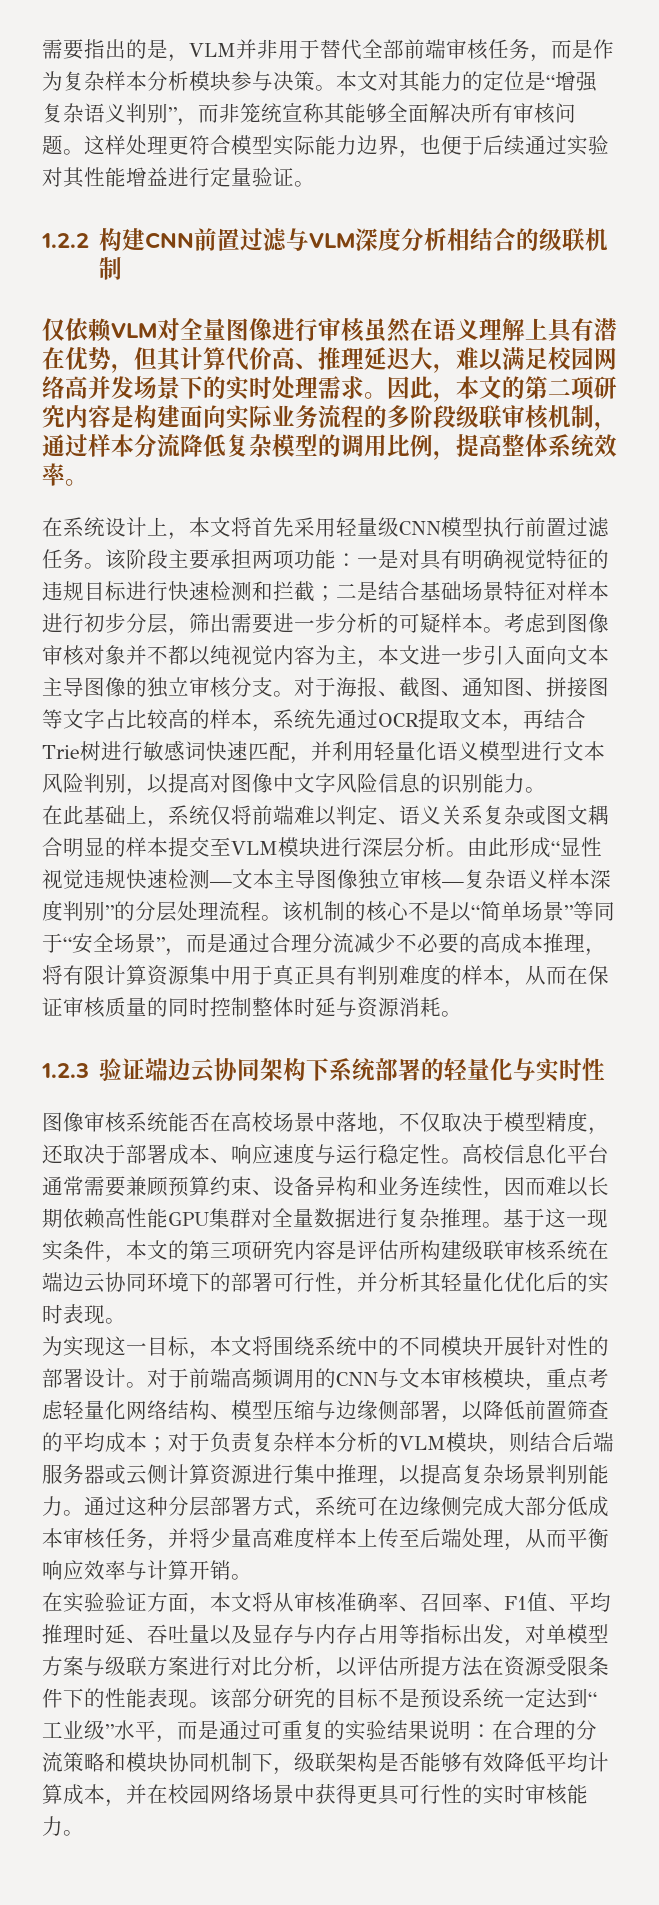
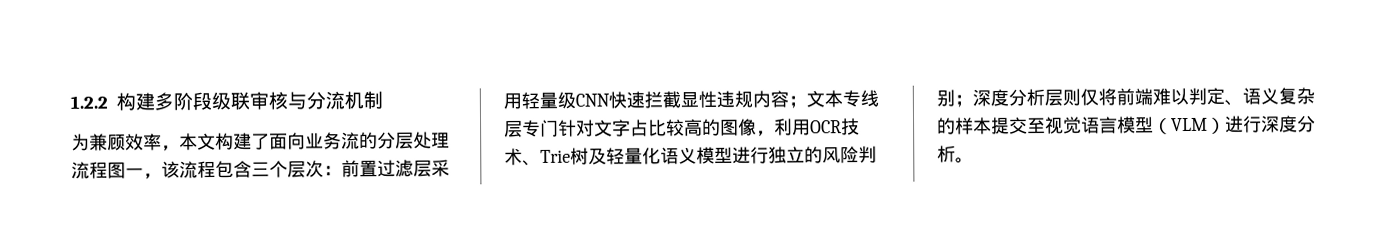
[42,39,614,62] [42,71,598,92] [42,103,576,126] [42,135,609,158] [42,167,315,188] [41,228,609,252] [99,257,123,280] [42,318,617,343] [42,347,617,373] [42,376,617,402] [42,405,387,429] 需要指出的是，VLM并非用于替代全部前端审核任务，而是作为复杂样本分析模块参与决策。本文对其能力的定位是“增强复杂语义判别”，而非笼统宣称其能够全面解决所有审核问题。这样处理更符合模型实际能力边界，也便于后续通过实验对其性能增益进行定量验证。 // 1.2.2构建CNN前置过滤与VLM深度分析相结合的级联机制 // 仅依赖VLM对全量图像进行审核虽然在语义理解上具有潜在优势，但其计算代价高、推理延迟大，难以满足校园网络高并发场景下的实时处理需求。因此，本文的第二项研究内容是构建面向实际业务流程的 -> [70,92,155,111] 1.2.2构建
[548,405,617,431] [42,434,617,460] [42,463,88,486] [42,517,609,540] [42,549,609,570] [42,581,609,602] [42,613,609,636] [42,645,609,668] [42,677,609,698] [42,709,586,732] [42,740,374,764] 机制，通过样本分流降低复杂模型的调用比例，提高整体系统效率。 // 在系统设计上，本文将首先采用轻量级CNN模型执行前置过滤任务。该阶段主要承担两项功能：一是对具有明确视觉特征的违规目标进行快速检测和拦截；二是结合基础场景特征对样本进行初步分层，筛出需要进一步分析的可疑样本。考虑到图像审核对象并不都以纯视觉内容为主，本文进一步引入面向文本主导图像的独立审核分支。对于海报、截图、通知图、拼接图等文字占比较高的样本，系统先通过OCR提取文本，再结合Trie树进行敏感词快速匹配，并利用 -> [286,90,383,110] [71,131,450,152] [71,159,450,180] [503,89,879,110] [504,118,860,138] [504,147,607,167] 与分流机制 // 为兼顾效率，本文构建了面向业务流的分层处理流程图一，该流程包含三个层次：前置过滤层采用轻量级CNN快速拦截显性违规内容；文本专线层专门针对文字占比较高的图像，利用OCR技术、Trie树及
[562,741,605,761] 文本 -> [768,146,823,164] 独立的
[126,773,546,796] [42,805,210,828] ，以提高对图像中文字风险信息的识别能力。 // 在此基础上，系统 -> [954,88,1081,108] ；深度分析层则
[441,805,609,826] [42,837,602,858] [42,869,611,890] [42,900,615,922] [42,933,606,956] [42,964,609,988] [42,997,462,1018] [41,1058,606,1083] [42,1111,609,1135] [42,1143,609,1165] [42,1176,609,1199] [42,1208,608,1229] [42,1240,609,1263] [42,1272,609,1295] [42,1304,126,1324] [42,1336,609,1359] [42,1368,609,1391] [42,1400,609,1423] [42,1432,614,1455] [42,1464,609,1487] [42,1496,609,1519] [42,1527,609,1551] [42,1560,252,1580] [42,1592,611,1615] [42,1624,609,1647] [42,1656,609,1679] [42,1688,597,1709] [42,1720,597,1743] [42,1752,609,1775] [42,1784,588,1807] [42,1816,63,1836] 关系复杂或图文耦合明显的样本提交至VLM模块进行深层分析。由此形成“显性视觉违规快速检测—文本主导图像独立审核—复杂语义样本深度判别”的分层处理流程。该机制的核心不是以“简单场景”等同于“安全场景”，而是通过合理分流减少不必要的高成本推理，将有限计算资源集中用于真正具有判别难度的样本，从而在保证审核质量的同时控制整体时延与资源消耗。 // 1.2.3验证端边云协同架构下系统部署的轻量化与实时性 // 图像审核系统能否在高校场景中落地，不仅取决于模型精度，还取决于部署成本、响应速度与运行稳定性。高校信息化平台通常需要兼顾预算约束、设备异构和业务连续性，因而难以长期依赖高性能GPU集群对全量数据进行复杂推理。基于这一现实条件，本文的第三项研究内容是评估所构建级联审核系统在端边云协同环境下的部署可行性，并分析其轻量化优化后的实时表现。 // 为实现这一目标，本文将围绕系统中的不同模块开展针对性的部署设计。对于前端高频调用的CNN与文本审核模块，重点考虑轻量化网络结构、模型压缩与边缘侧部署，以降低前置筛查的平均成本；对于负责复杂样本分析的VLM模块，则结合后端服务器或云侧计算资源进行集中推理，以提高复杂场景判别能力。通过这种分层部署方式，系统可在边缘侧完成大部分低成本审核任务，并将少量高难度样本上传至后端处理，从而平衡响应效率与计算开销。 // 在实验验证方面，本文将从审核准确率、召回率、F1值、平均推理时延、吞吐量以及显存与内存占用等指标出发，对单模型方案与级联方案进行对比分析，以评估所提方法在资源受限条件下的性能表现。该部分研究的目标不是预设系统一定达到“工业级”水平，而是通过可重复的实验结果说明：在合理的分流策略和模块协同机制下，级联架构是否能够有效降低平均计算成本，并在校园网络场景中获得更具可行性的实时审核能力 -> [1278,87,1315,105] [937,115,1316,135] [937,145,956,163] 复杂的样本提交至视觉语言模型（VLM）进行深度分析

